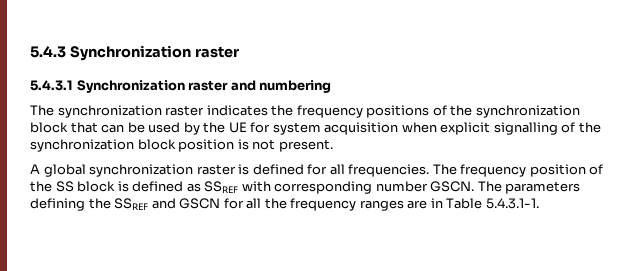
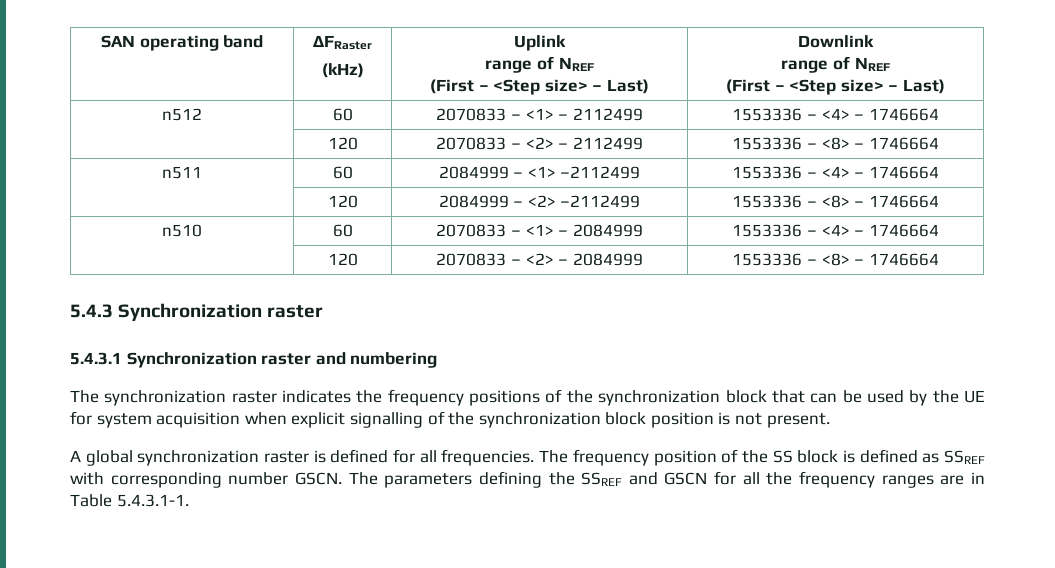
(30, 52) none -> [100,35,264,51] [312,35,372,50] [321,63,364,78] [514,35,566,51] [485,56,594,73] [430,79,649,95] [798,35,875,48] [781,56,890,73] [726,79,945,95] [162,108,202,121] [332,108,353,121] [436,108,643,121] [732,108,939,121] [327,137,358,150] [436,137,643,150] [732,137,939,150] [162,166,202,179] [332,166,353,179] [438,166,641,179] [732,166,939,179] [327,195,358,208] [438,195,641,208] [732,195,939,208] [162,224,202,237] [332,224,353,237] [436,224,643,237] [732,224,939,237] [327,253,358,266] [436,253,643,266] [732,253,939,266] SAN operating band | ΔFRaster // (kHz) | Uplink // range of NREF // (First – <Step size> – Last) | Downlink // range of NREF // (First – <Step size> – Last) // n512 | 60 | 2070833 – <1> – 2112499 | 1553336 – <4> – 1746664 // | 120 | 2070833 – <2> – 2112499 | 1553336 – <8> – 1746664 // n511 | 60 | 2084999 – <1> –2112499 | 1553336 – <4> – 1746664 // | 120 | 2084999 – <2> –2112499 | 1553336 – <8> – 1746664 // n510 | 60 | 2070833 – <1> – 2084999 | 1553336 – <4> – 1746664 // | 120 | 2070833 – <2> – 2084999 | 1553336 – <8> – 1746664 //

